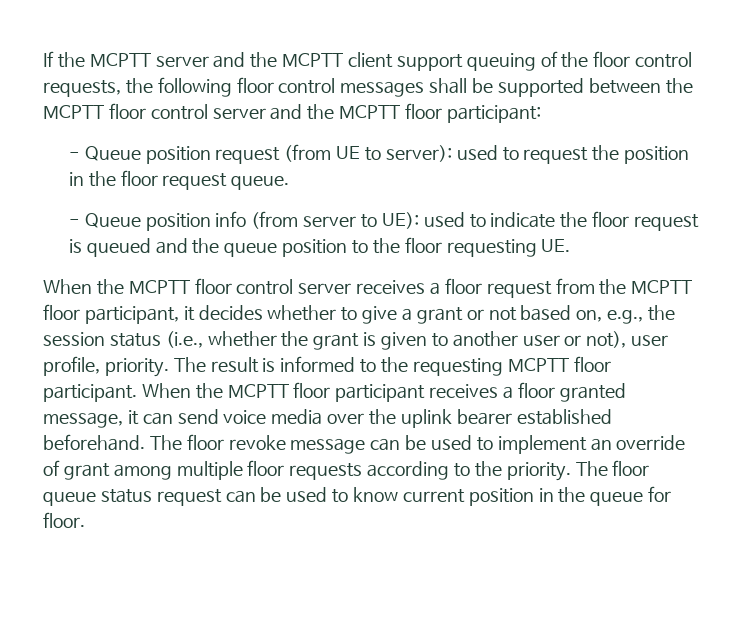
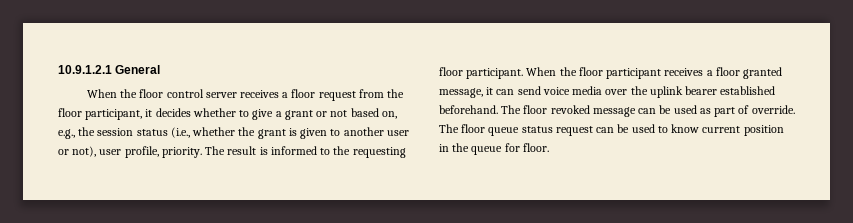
[43,51,693,71] [43,77,693,97] [43,103,541,123] [68,144,690,164] [68,170,290,190] [68,211,700,231] [68,237,571,257] [43,279,190,295] If the MCPTT server and the MCPTT client support queuing of the floor control requests, the following floor control messages shall be supported between the MCPTT floor control server and the MCPTT floor participant: // - Queue position request (from UE to server): used to request the position in the floor request queue. // - Queue position info (from server to UE): used to indicate the floor request is queued and the queue position to the floor requesting UE. // When the MCPTT -> [58,65,161,74] [86,89,138,98] 10.9.1.2.1 General // When the
[631,280,693,294] MCPTT -> (405, 93) none
[507,358,569,372] MCPTT -> (406, 152) none
[227,384,289,398] MCPTT -> (577, 71) none
[228,435,286,450] revoke -> [550,105,590,114] revoked
[476,435,686,454] [43,460,571,481] to implement an override of grant among multiple floor requests according to the priority. -> [699,105,795,117] as part of override.

